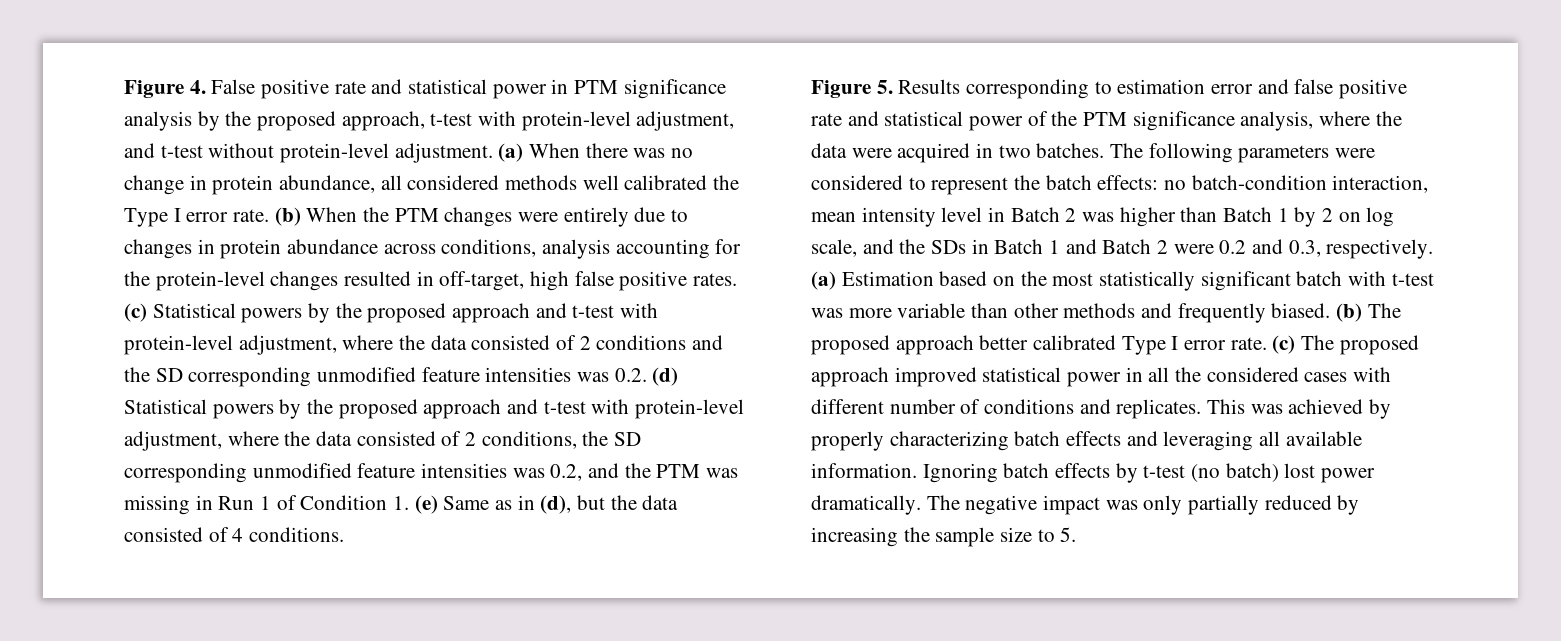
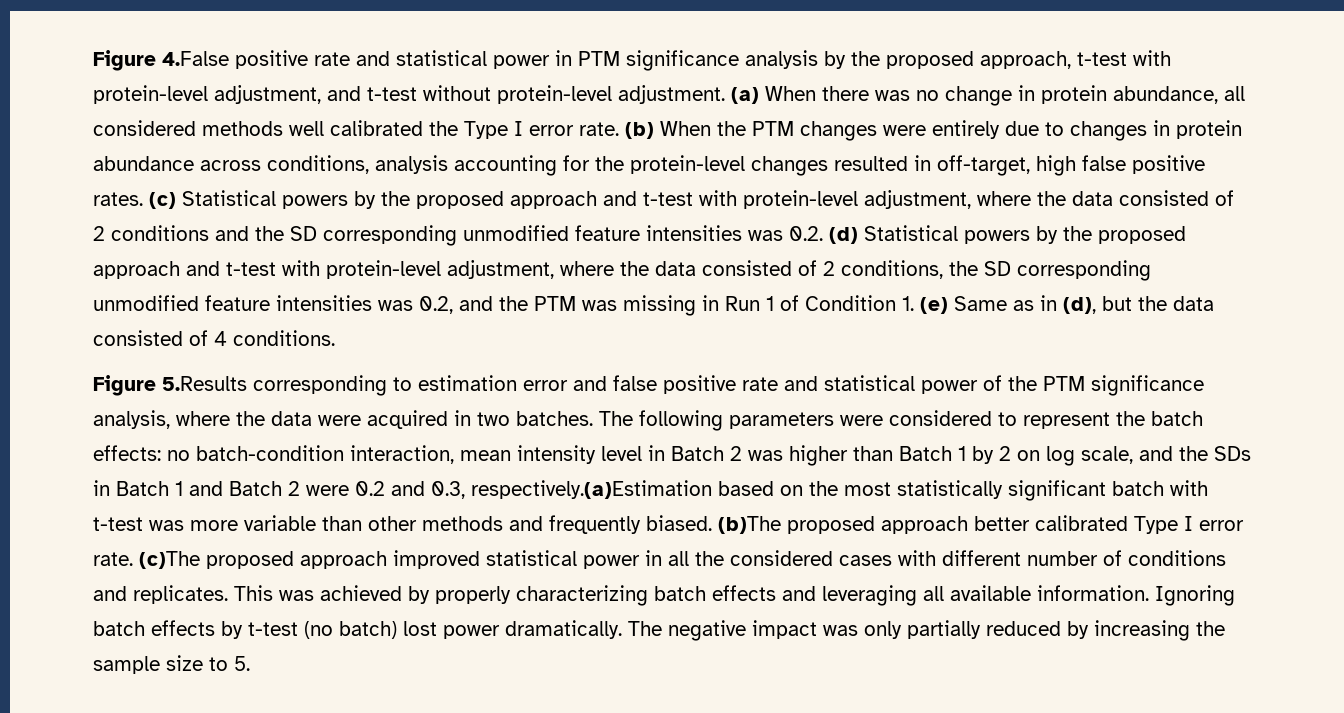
[124,79,256,98] Figure 4. False -> [93,50,229,71] Figure 4.False
[876,79,961,94] 5. Results -> [162,376,247,391] 5.Results
[1326,239,1434,259] [811,271,934,290] respectively. (a) Estimation -> [471,480,712,499] respectively.(a)Estimation
[1336,303,1401,322] (b) The -> [718,516,781,534] (b)The
[1272,335,1335,354] (c) The -> [139,551,200,569] (c)The

